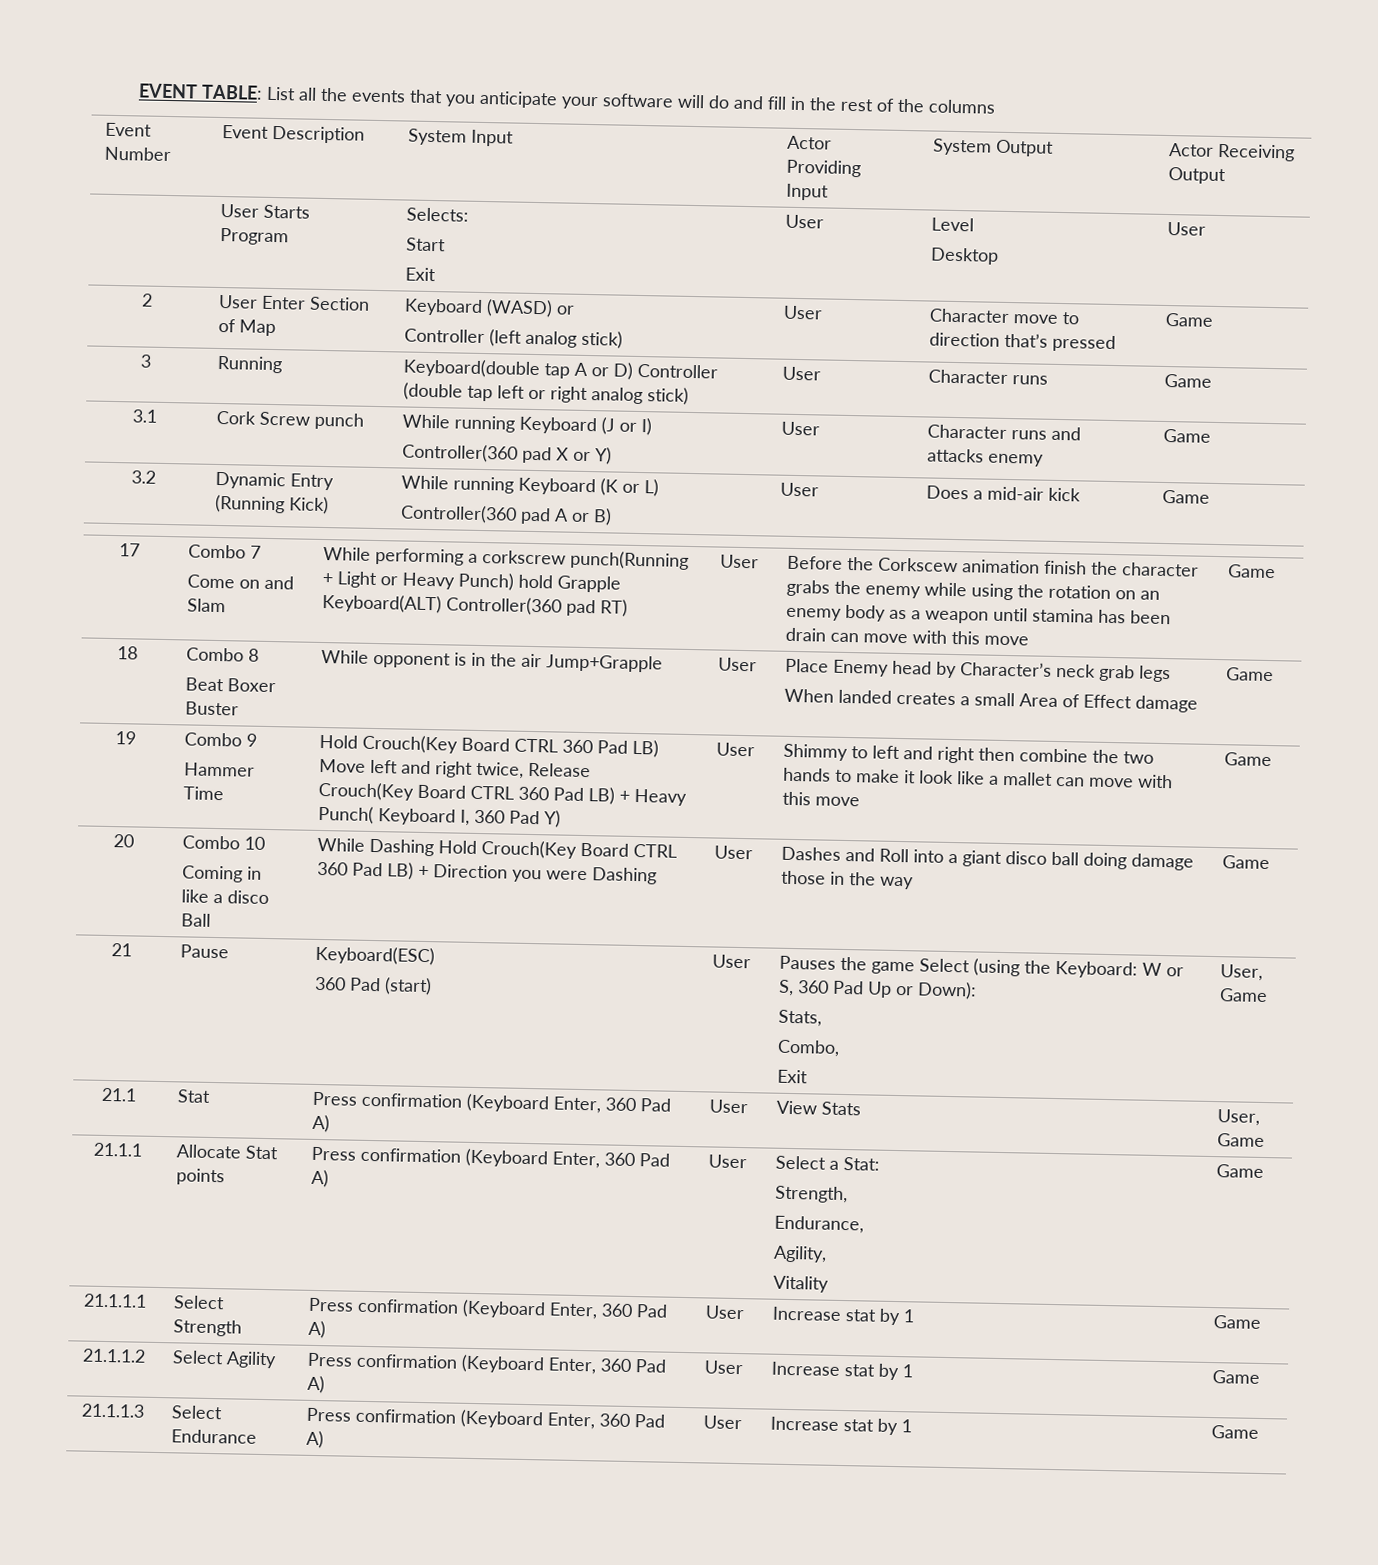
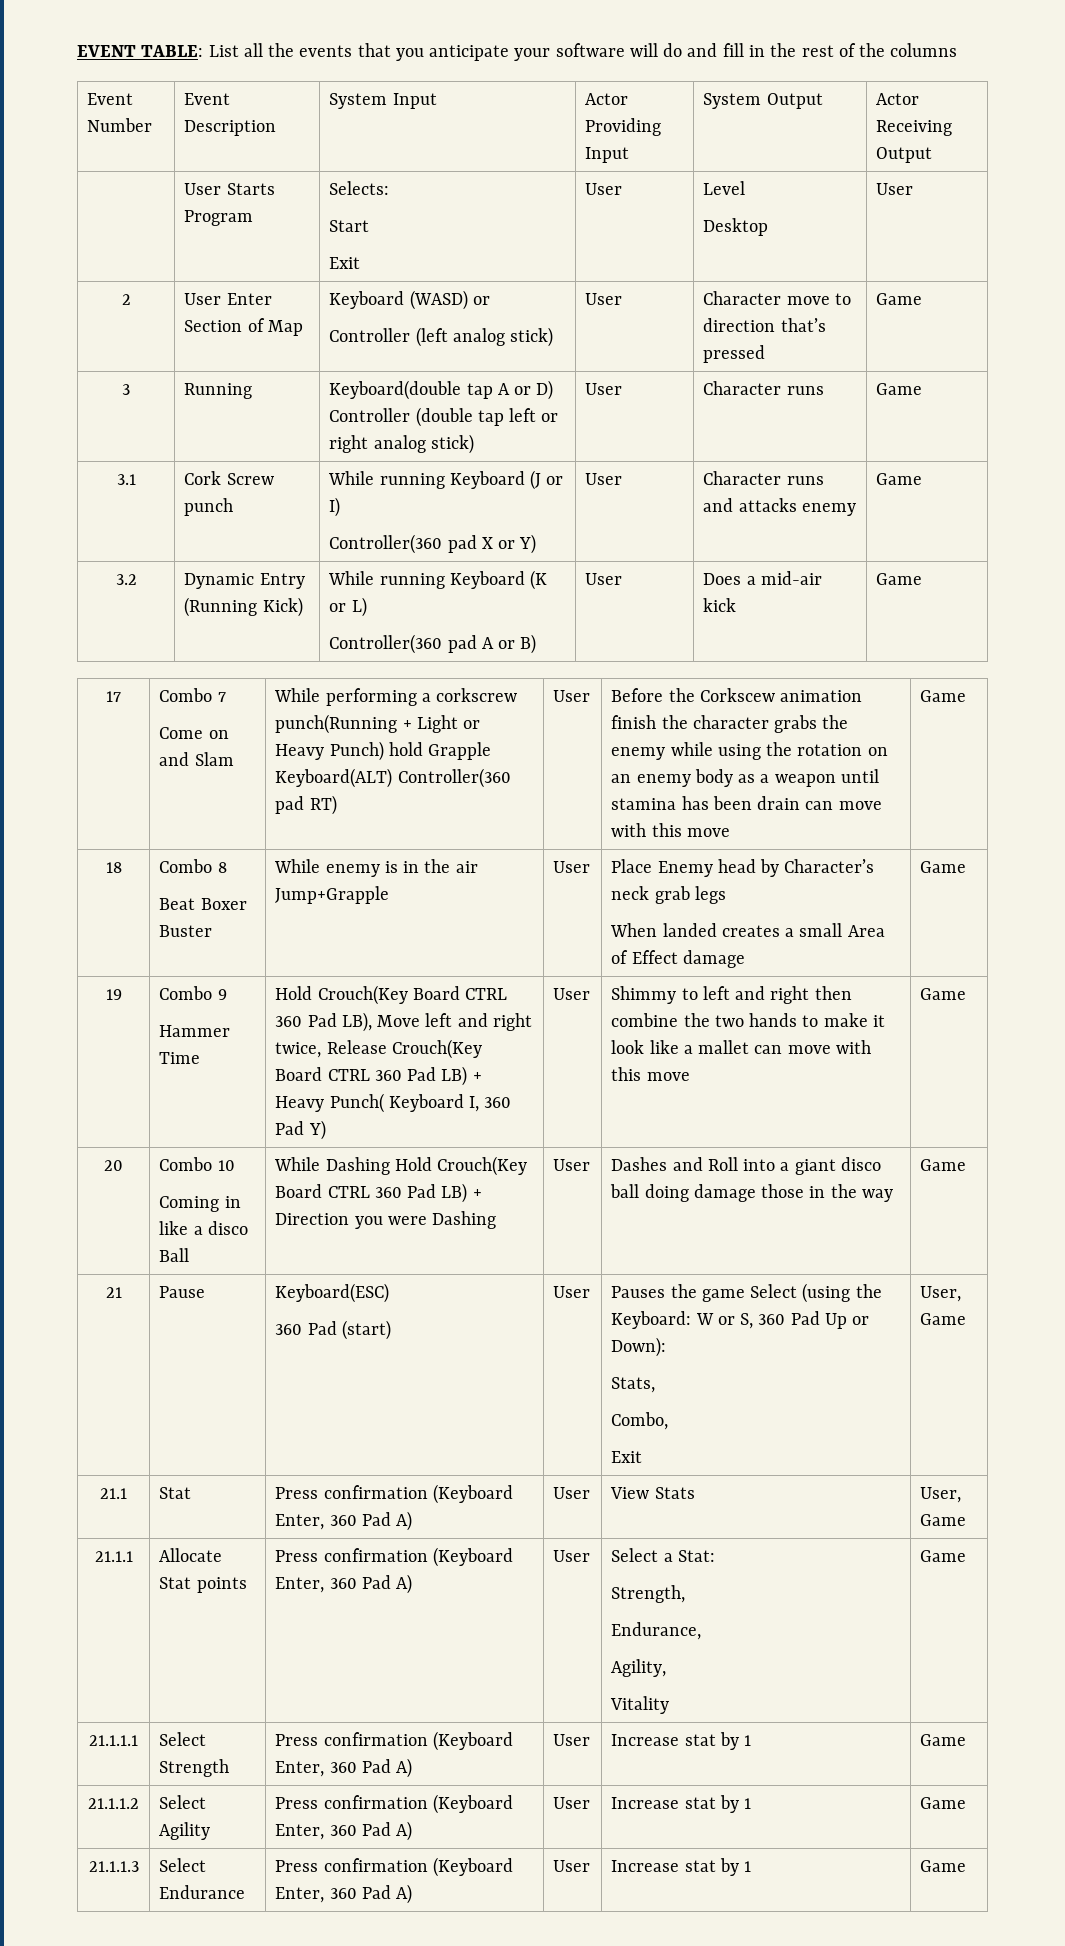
[373,651,452,669] opponent -> [325,864,380,877] enemy
[632,739,660,758] LB) -> [341,1012,372,1032] LB),

